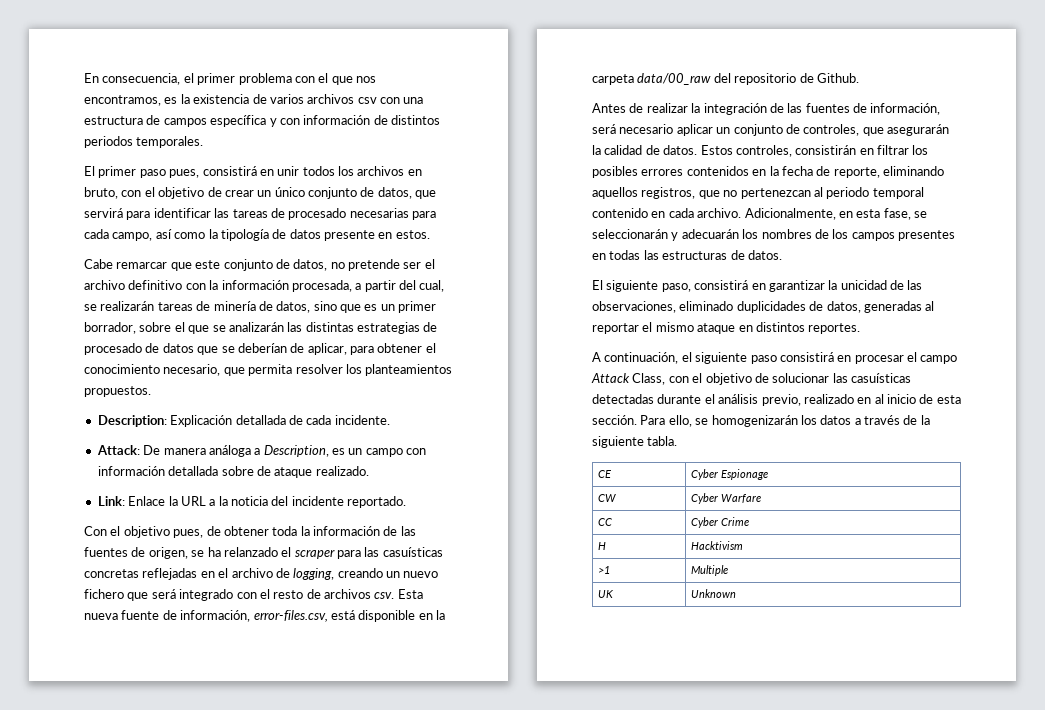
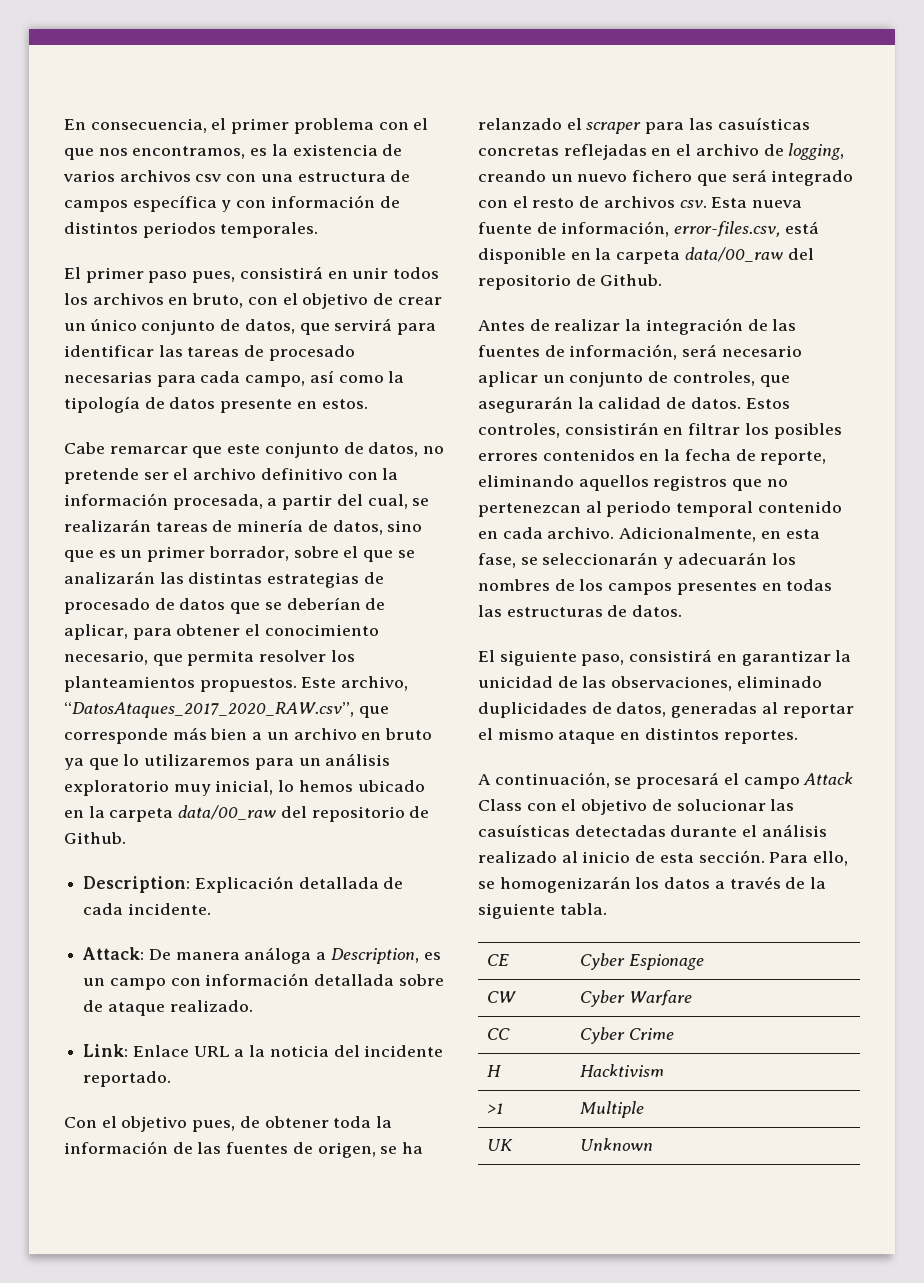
(151, 391) none -> [301,676,409,691] [64,702,389,718] [64,727,433,744] [64,753,391,770] [64,780,425,796] [64,805,430,822] [64,832,126,844] Este archivo, “DatosAtaques_2017_2020_RAW.csv”, que corresponde más bien a un archivo en bruto ya que lo utilizaremos para un análisis exploratorio muy inicial, lo hemos ubicado en la carpeta data/00_raw del repositorio de Github.
[168,496,178,506] la -> (189, 1051) none
[641,187,696,199] registros, -> [653,475,728,491] registros
[681,352,904,364] el siguiente paso consistirá en procesar -> [614,772,720,789] se procesará
[632,373,666,385] Class, -> [478,799,522,811] Class
[761,394,872,406] previo, realizado en -> [478,851,557,863] realizado

